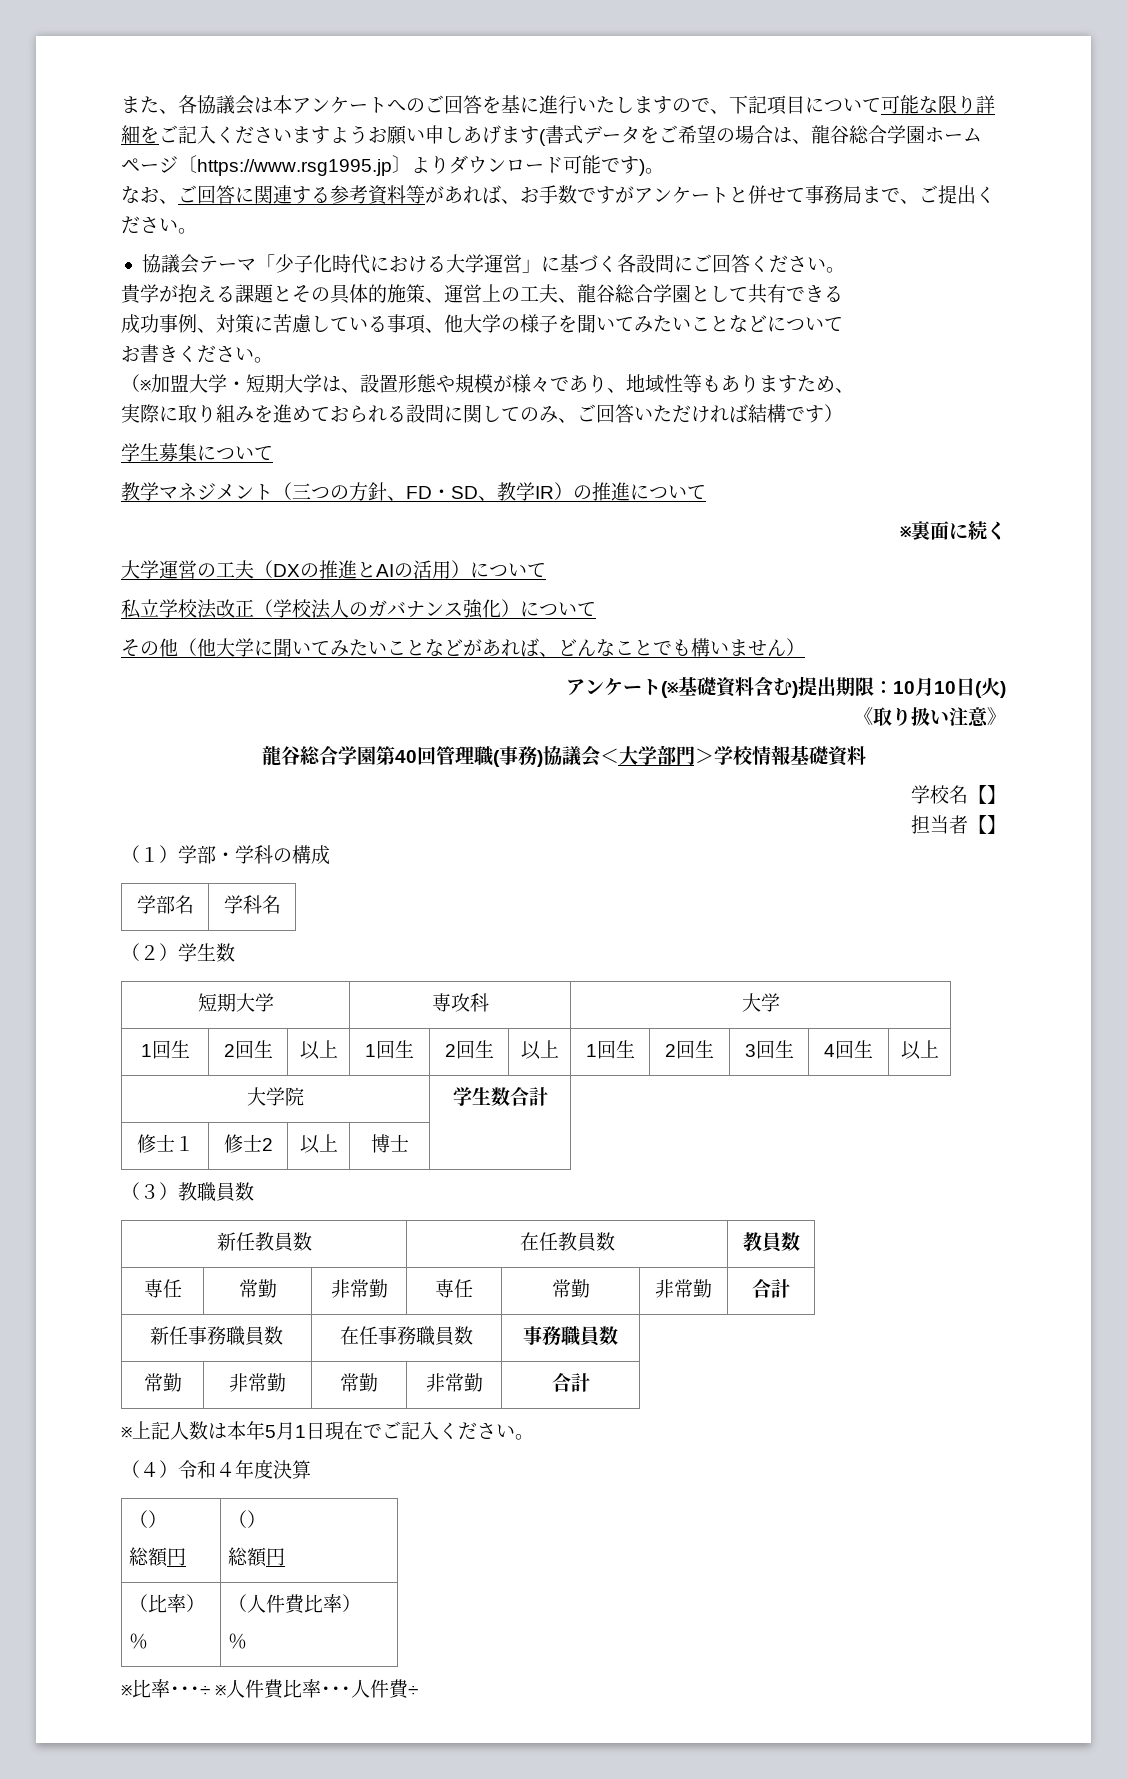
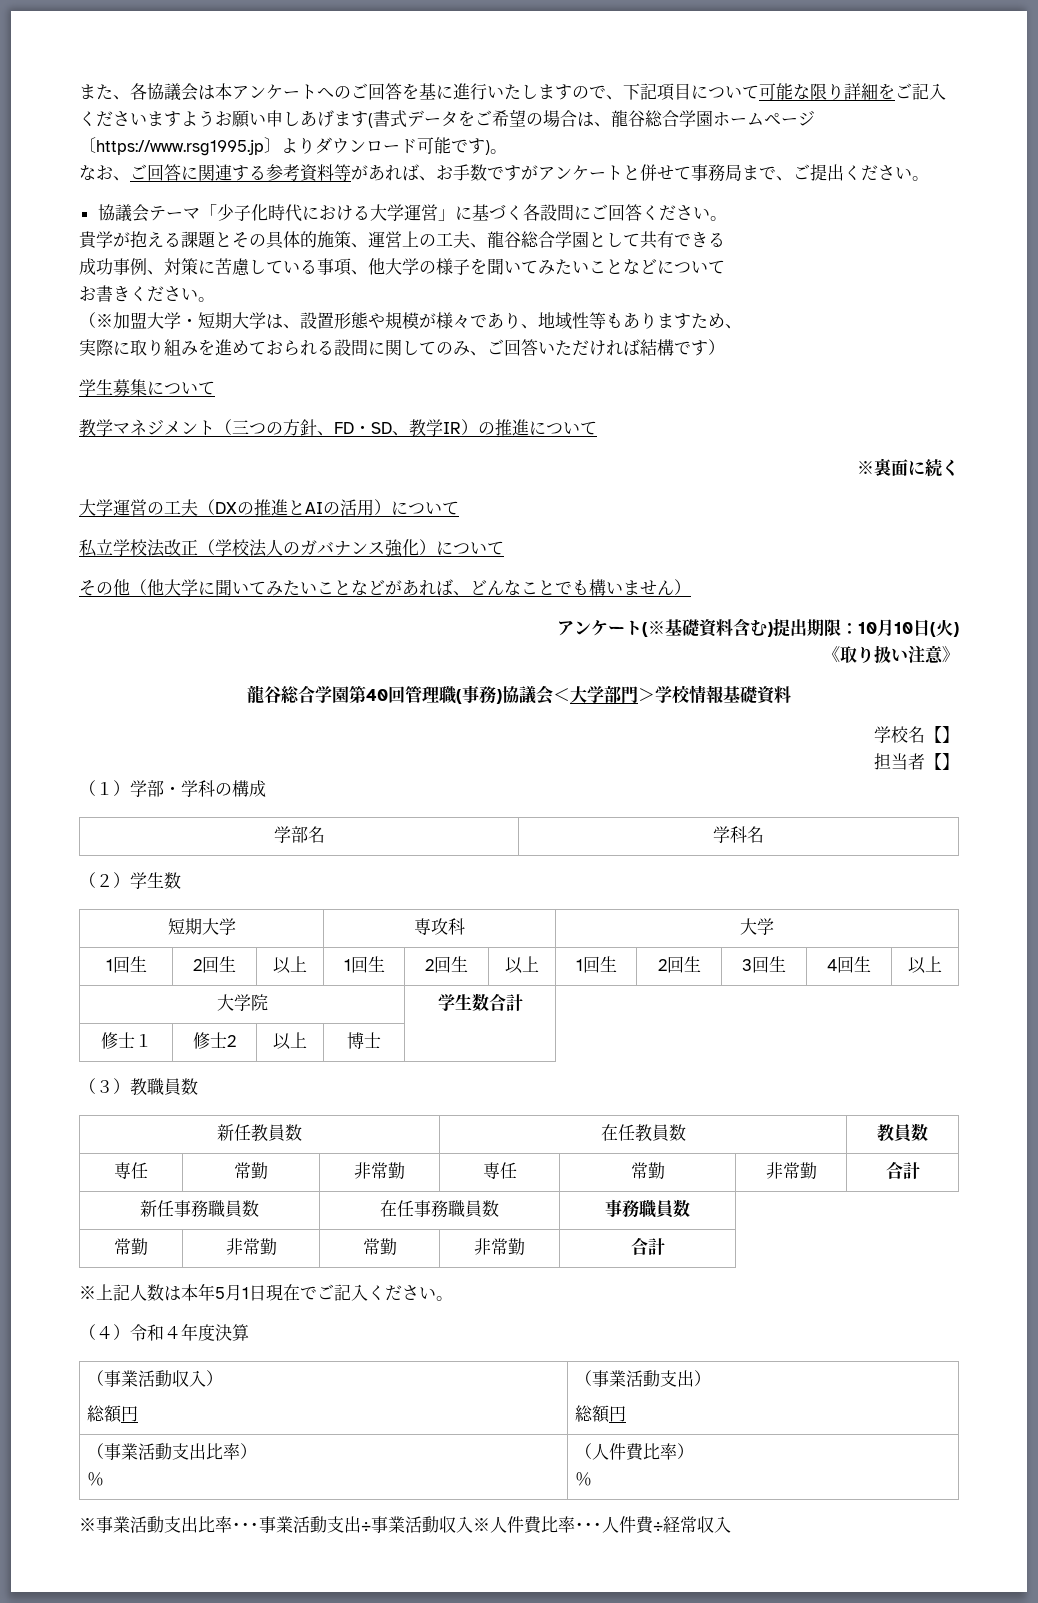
(149, 1519) none -> [103,1370,206,1387] 事業活動収入
(248, 1519) none -> [591,1370,694,1387] 事業活動支出
(149, 1603) none -> [103,1443,206,1460] 事業活動支出
[132,1679,210,1698] 比率･･･÷ -> [96,1516,473,1533] 事業活動支出比率･･･事業活動支出÷事業活動収入
(419, 1690) none -> [663,1516,731,1533] 経常収入

